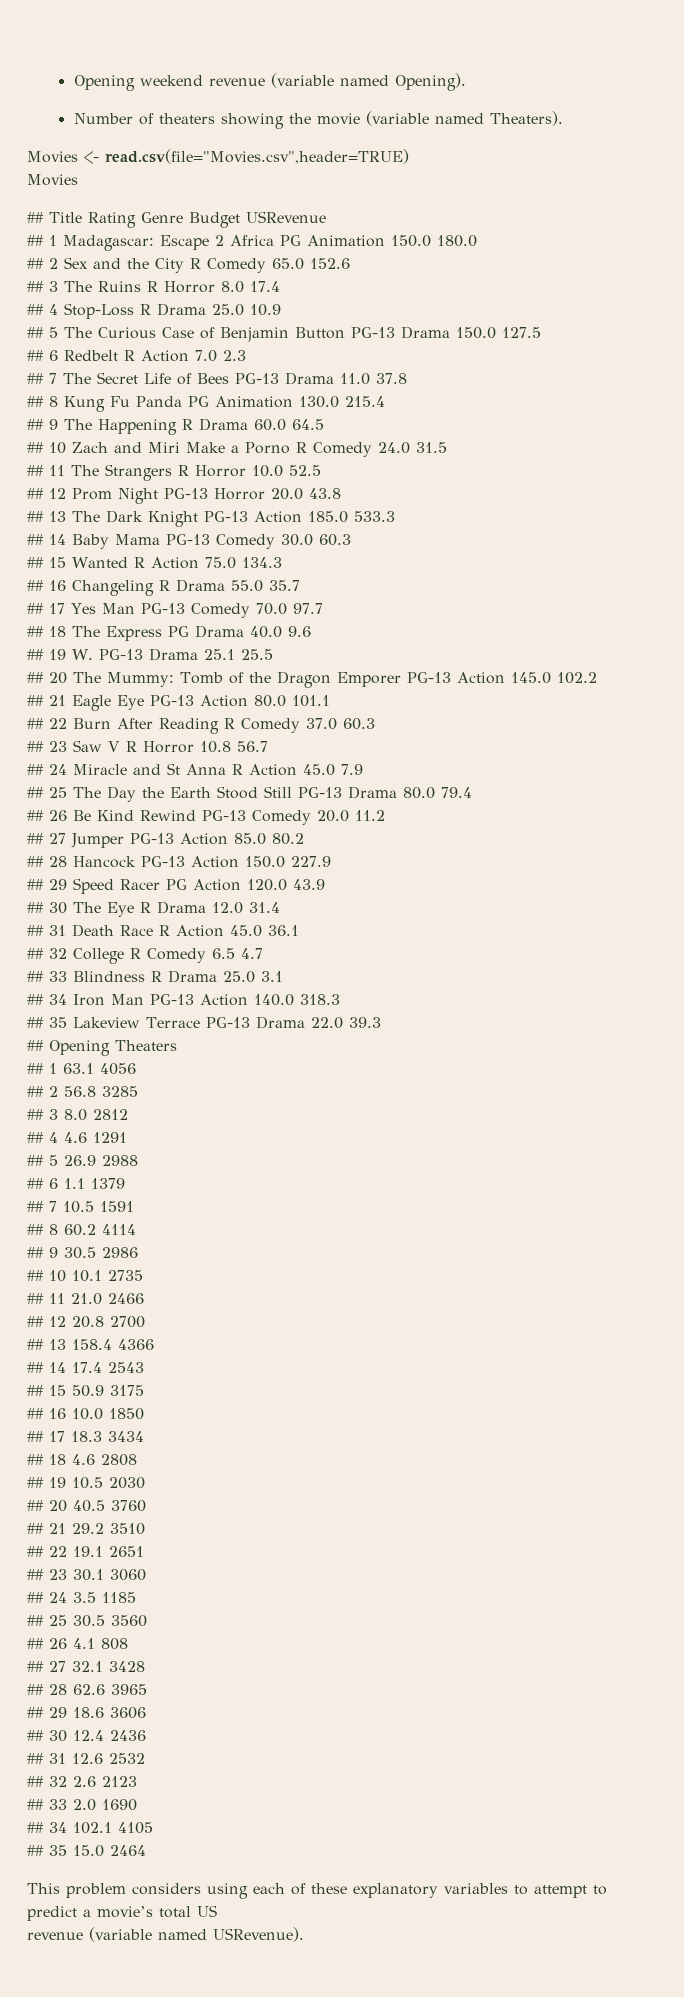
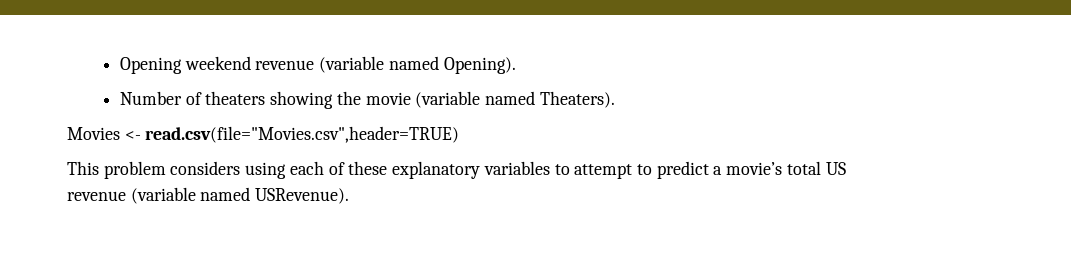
[27,174,78,186] [27,211,326,228] [27,235,477,251] [27,257,350,273] [27,281,280,293] [27,303,281,319] [27,326,541,342] [27,350,246,362] [27,372,407,385] [27,396,385,412] [27,418,324,435] [27,442,447,457] [27,464,321,481] [27,488,341,504] [27,510,395,527] [27,534,351,549] [27,557,282,569] [27,579,300,596] [27,603,323,618] [27,625,311,641] [27,648,273,661] [27,671,597,688] [27,695,330,711] [27,718,375,734] [27,740,268,753] [27,763,363,776] [27,786,472,802] [27,810,385,825] [27,833,304,848] [27,856,331,868] [27,878,325,894] [27,901,280,917] [27,924,299,937] [27,948,263,964] [27,970,283,983] [27,994,340,1006] [27,1016,381,1029] [27,1040,177,1056] [27,1063,136,1075] [27,1086,138,1097] [27,1109,128,1121] [27,1132,127,1143] [27,1155,138,1166] [27,1178,125,1189] [27,1201,134,1213] [27,1224,136,1236] [27,1247,138,1259] [27,1270,143,1282] [27,1293,144,1305] [27,1316,145,1328] [27,1339,154,1350] [27,1362,144,1373] [27,1385,144,1397] [27,1408,144,1420] [27,1431,144,1442] [27,1454,137,1466] [27,1477,145,1489] [27,1500,146,1512] [27,1523,145,1535] [27,1546,144,1557] [27,1569,146,1581] [27,1592,136,1603] [27,1615,147,1627] [27,1638,128,1650] [27,1661,145,1672] [27,1684,147,1695] [27,1707,146,1719] [27,1730,146,1742] [27,1753,145,1764] [27,1776,137,1787] [27,1799,137,1811] [27,1822,153,1834] [27,1845,146,1857] // Movies // ## Title Rating Genre Budget USRevenue // ## 1 Madagascar: Escape 2 Africa PG Animation 150.0 180.0 // ## 2 Sex and the City R Comedy 65.0 152.6 // ## 3 The Ruins R Horror 8.0 17.4 // ## 4 Stop-Loss R Drama 25.0 10.9 // ## 5 The Curious Case of Benjamin Button PG-13 Drama 150.0 127.5 // ## 6 Redbelt R Action 7.0 2.3 // ## 7 The Secret Life of Bees PG-13 Drama 11.0 37.8 // ## 8 Kung Fu Panda PG Animation 130.0 215.4 // ## 9 The Happening R Drama 60.0 64.5 // ## 10 Zach and Miri Make a Porno R Comedy 24.0 31.5 // ## 11 The Strangers R Horror 10.0 52.5 // ## 12 Prom Night PG-13 Horror 20.0 43.8 // ## 13 The Dark Knight PG-13 Action 185.0 533.3 // ## 14 Baby Mama PG-13 Comedy 30.0 60.3 // ## 15 Wanted R Action 75.0 134.3 // ## 16 Changeling R Drama 55.0 35.7 // ## 17 Yes Man PG-13 Comedy 70.0 97.7 // ## 18 The Express PG Drama 40.0 9.6 // ## 19 W. PG-13 Drama 25.1 25.5 // ## 20 The Mummy: Tomb of the Dragon Emporer PG-13 Action 145.0 102.2 // ## 21 Eagle Eye PG-13 Action 80.0 101.1 // ## 22 Burn After Reading R Comedy 37.0 60.3 // ## 23 Saw V R Horror 10.8 56.7 // ## 24 Miracle and St Anna R Action 45.0 7.9 // ## 25 The Day the Earth Stood Still PG-13 Drama 80.0 79.4 // ## 26 Be Kind Rewind PG-13 Comedy 20.0 11.2 // ## 27 Jumper PG-13 Action 85.0 80.2 // ## 28 Hancock PG-13 Action 150.0 227.9 // ## 29 Speed Racer PG Action 120.0 43.9 // ## 30 The Eye R Drama 12.0 31.4 // ## 31 Death Race R Action 45.0 36.1 // ## 32 College R Comedy 6.5 4.7 // ## 33 Blindness R Drama 25.0 3.1 // ## 34 Iron Man PG-13 Action 140.0 318.3 // ## 35 Lakeview Terrace PG-13 Drama 22.0 39.3 // ## Opening Theaters // ## 1 63.1 4056 // ## 2 56.8 3285 // ## 3 8.0 2812 // ## 4 4.6 1291 // ## 5 26.9 2988 // ## 6 1.1 1379 // ## 7 10.5 1591 // ## 8 60.2 4114 // ## 9 30.5 2986 // ## 10 10.1 2735 // ## 11 21.0 2466 // ## 12 20.8 2700 // ## 13 158.4 4366 // ## 14 17.4 2543 // ## 15 50.9 3175 // ## 16 10.0 1850 // ## 17 18.3 3434 // ## 18 4.6 2808 // ## 19 10.5 2030 // ## 20 40.5 3760 // ## 21 29.2 3510 // ## 22 19.1 2651 // ## 23 30.1 3060 // ## 24 3.5 1185 // ## 25 30.5 3560 // ## 26 4.1 808 // ## 27 32.1 3428 // ## 28 62.6 3965 // ## 29 18.6 3606 // ## 30 12.4 2436 // ## 31 12.6 2532 // ## 32 2.6 2123 // ## 33 2.0 1690 // ## 34 102.1 4105 // ## 35 15.0 2464 -> (460, 134) none

